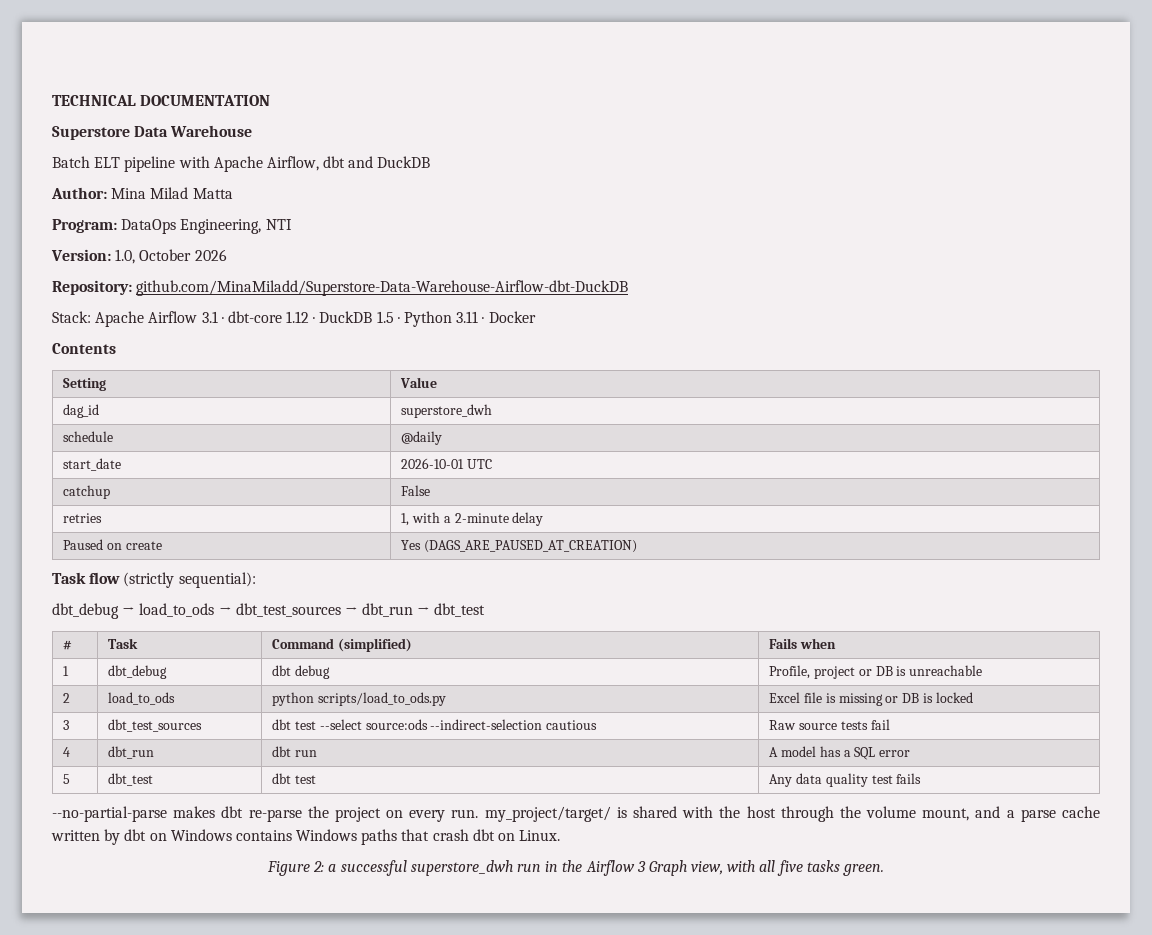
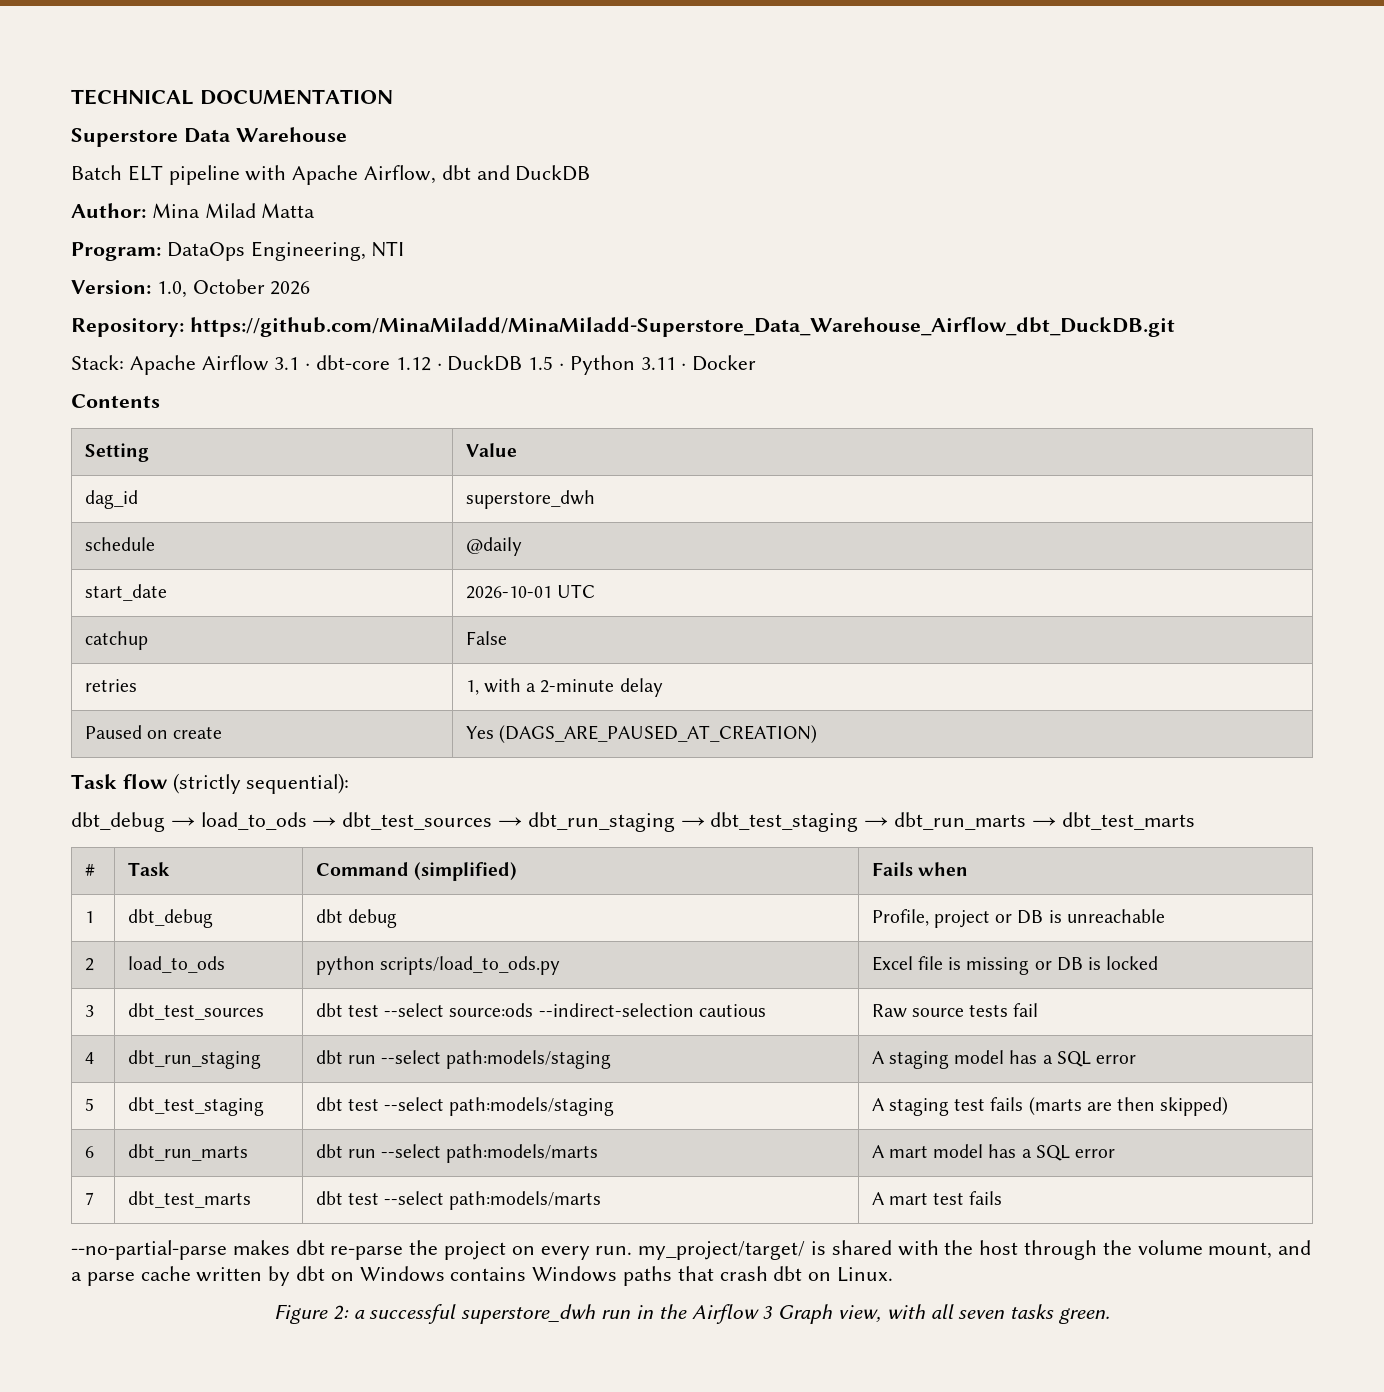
[136,280,629,296] github.com/MinaMiladd/Superstore-Data-Warehouse-Airflow-dbt-DuckDB -> [189,317,1175,337] https://github.com/MinaMiladd/MinaMiladd-Superstore_Data_Warehouse_Airflow_dbt_DuckDB.git
[362,603,486,617] dbt_run → dbt_test -> [527,812,1195,832] dbt_run_staging → dbt_test_staging → dbt_run_marts → dbt_test_marts
[108,746,155,759] [272,746,317,757] [769,747,779,757] dbt_run | dbt run | A -> [127,1050,261,1069] [315,1050,612,1069] [871,1051,949,1069] dbt_run_staging | dbt run --select path:models/staging | A staging
[108,773,154,786] [272,773,316,784] [769,773,868,787] dbt_test | dbt test | Any data quality -> [127,1097,264,1116] [315,1097,615,1116] [871,1097,1229,1116] [84,1146,94,1158] [127,1144,248,1161] [315,1144,599,1163] [871,1144,1116,1161] [84,1192,94,1205] [127,1191,251,1208] [315,1191,602,1210] [871,1192,928,1205] dbt_test_staging | dbt test --select path:models/staging | A staging test fails (marts are then skipped) // 6 | dbt_run_marts | dbt run --select path:models/marts | A mart model has a SQL error // 7 | dbt_test_marts | dbt test --select path:models/marts | A mart
[776,860,803,876] five -> [958,1310,1006,1319] seven

